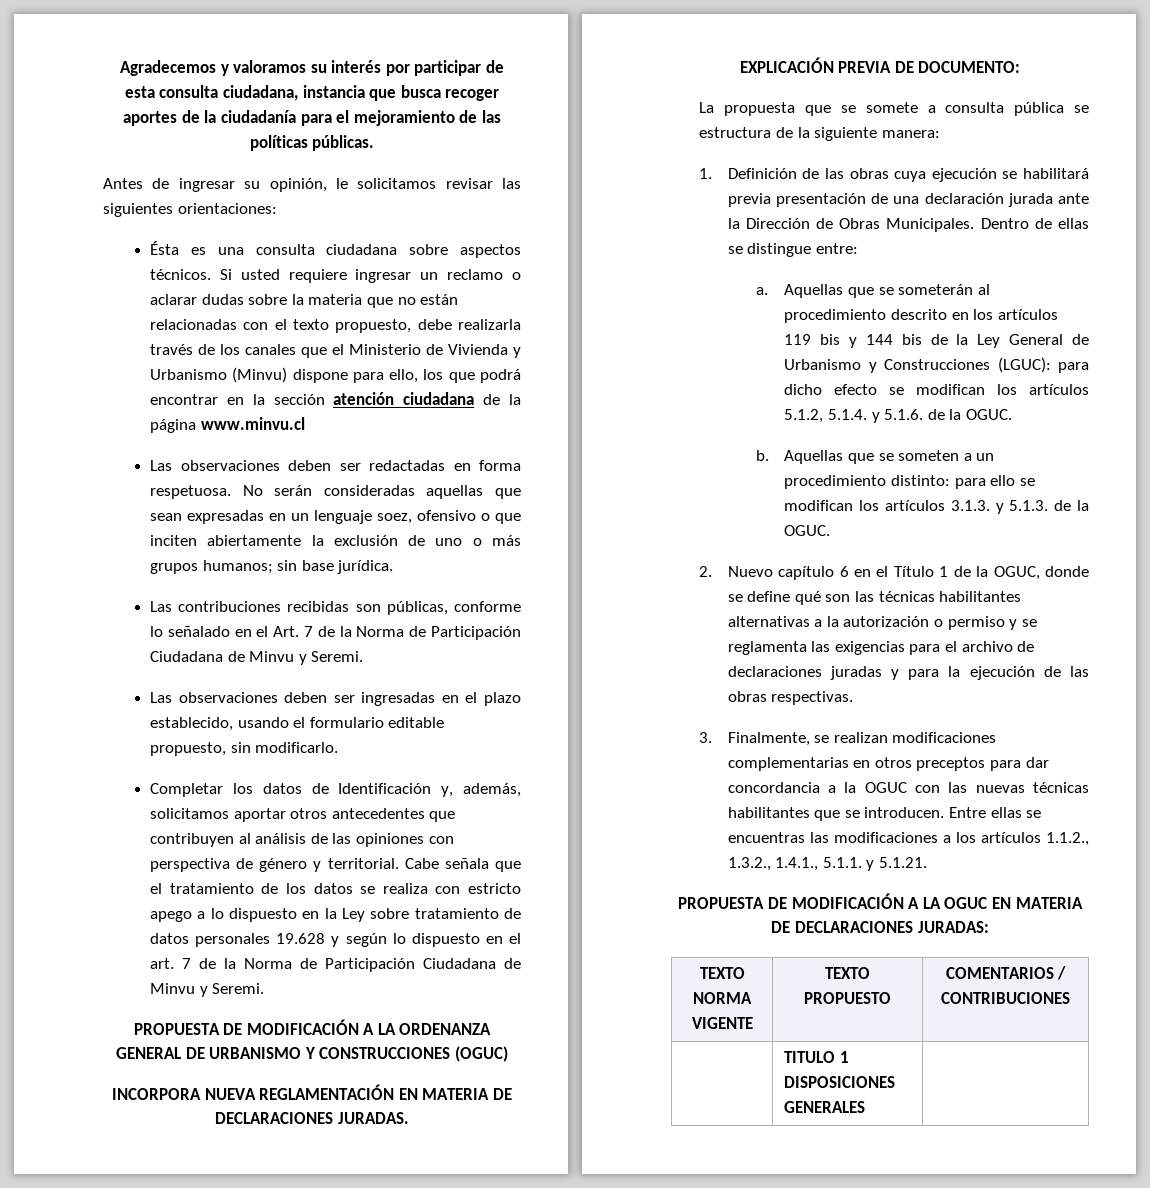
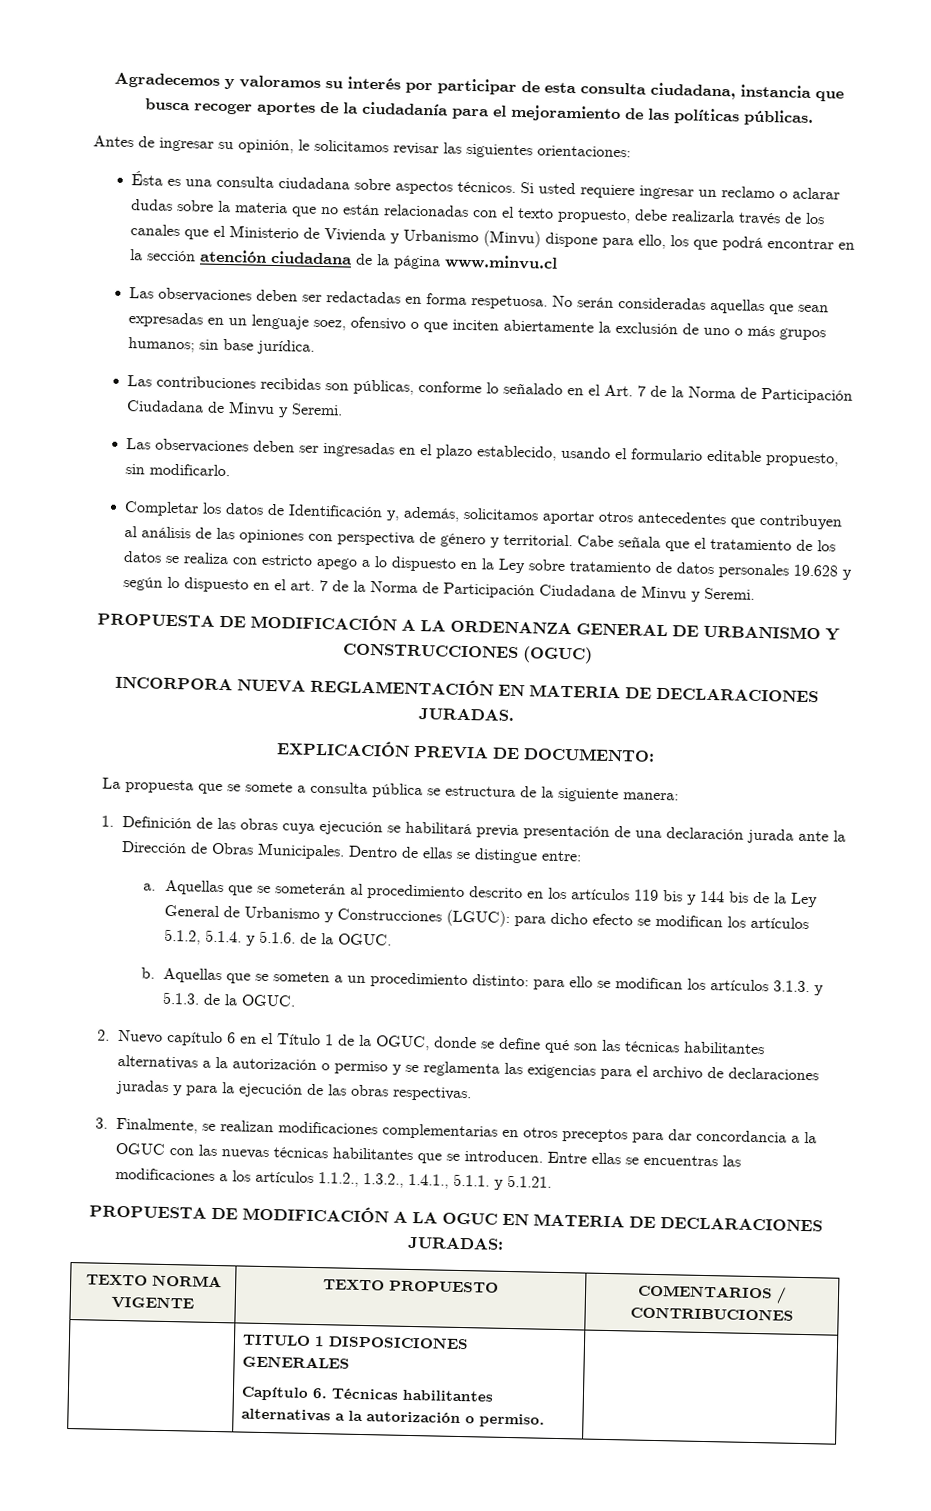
(865, 1107) none -> [241,1386,495,1402] [241,1408,546,1428] // Capítulo 6. Técnicas habilitantes alternativas a la autorización o permiso.

